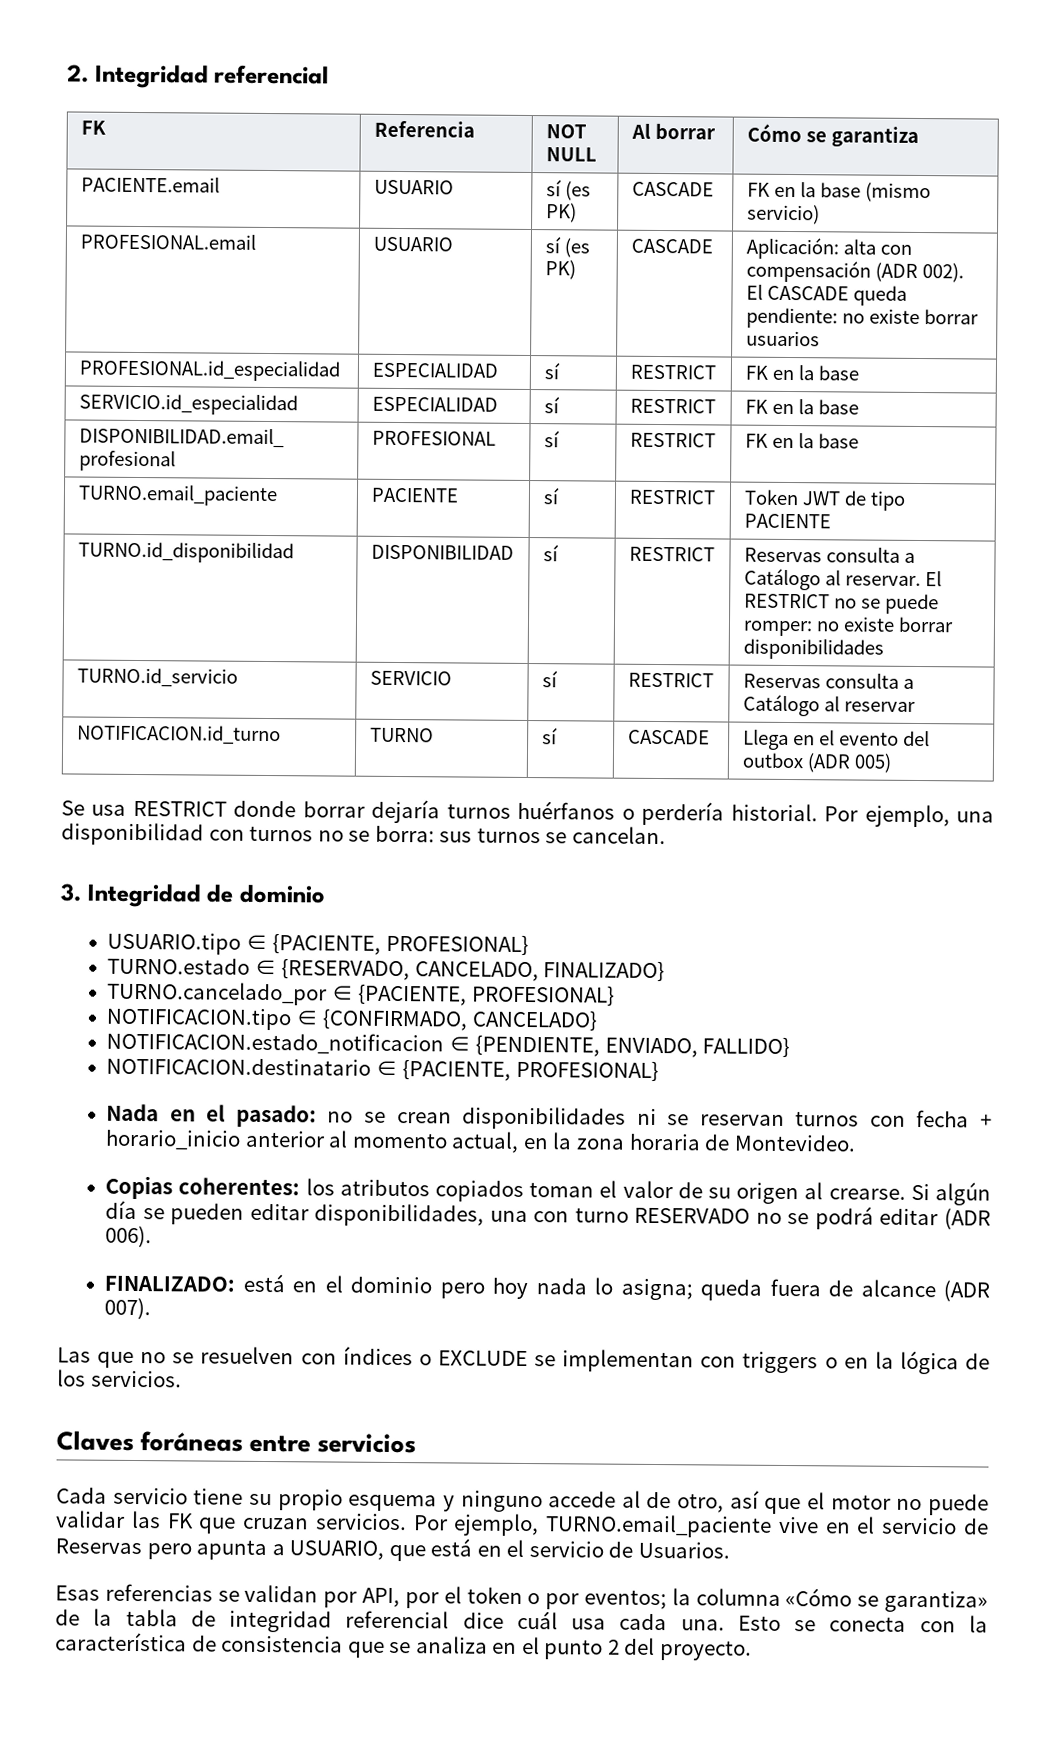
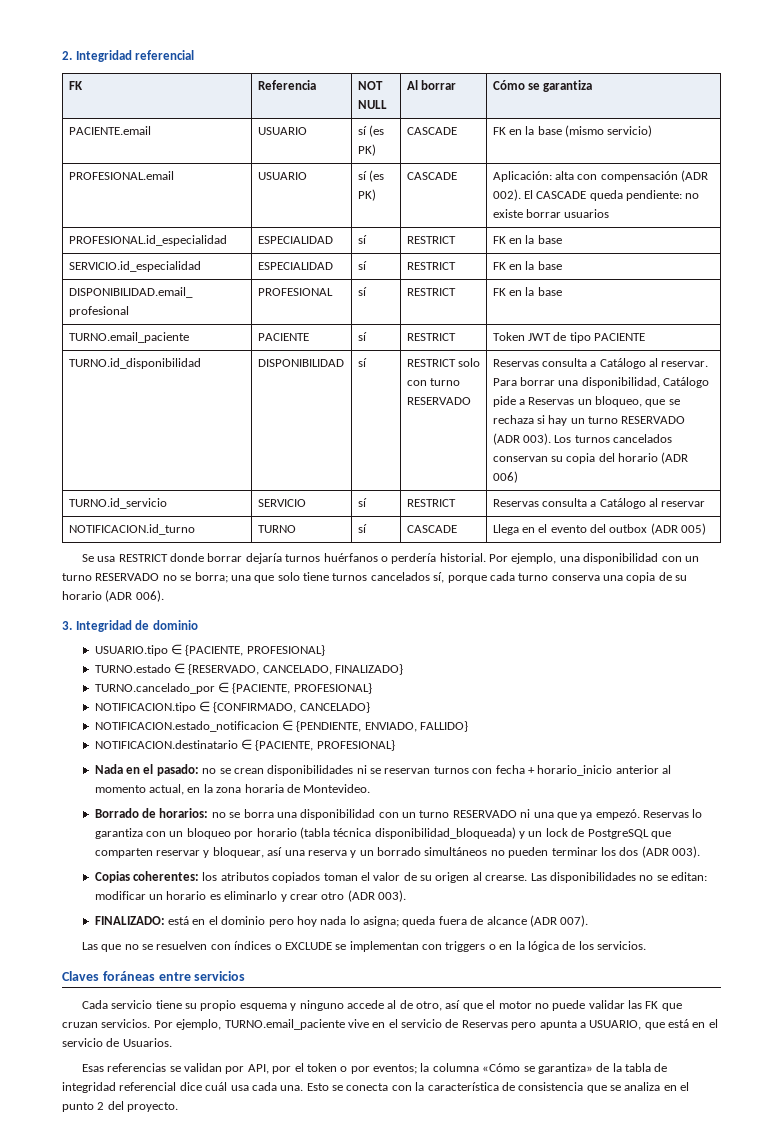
(715, 554) none -> [457,358,480,367] [406,378,460,386] [406,397,471,405] solo con turno RESERVADO
[924,571,942,587] [743,593,939,615] [742,616,954,637] [742,638,884,660] El RESTRICT no se puede romper: no existe borrar disponibilidades -> [492,377,710,388] [492,396,680,407] [492,415,686,426] [492,433,673,445] [492,452,689,464] [492,471,518,483] Para borrar una disponibilidad, Catálogo pide a Reservas un bloqueo, que se rechaza si hay un turno RESERVADO (ADR 003). Los turnos cancelados conservan su copia del horario (ADR 006)
[249,825,666,845] turnos no se borra: sus turnos se cancelan. -> [684,556,699,562] [62,572,688,583] [62,590,164,602] un turno RESERVADO no se borra; una que solo tiene turnos cancelados sí, porque cada turno conserva una copia de su horario (ADR 006).
(856, 1143) none -> [94,808,703,820] [94,827,671,839] [94,846,701,858] // Borrado de horarios: no se borra una disponibilidad con un turno RESERVADO ni una que ya empezó. Reservas lo garantiza con un bloqueo por horario (tabla técnica disponibilidad_bloqueada) y un lock de PostgreSQL que comparten reservar y bloquear, así una reserva y un borrado simultáneos no pueden terminar los dos (ADR 003).
[910,1182,991,1206] [105,1200,991,1230] [105,1225,153,1248] Si algún día se pueden editar disponibilidades, una con turno RESERVADO no se podrá editar (ADR 006). -> [530,872,708,883] [94,890,407,902] Las disponibilidades no se editan: modificar un horario es eliminarlo y crear otro (ADR 003).

